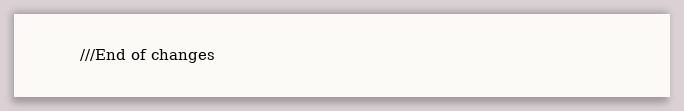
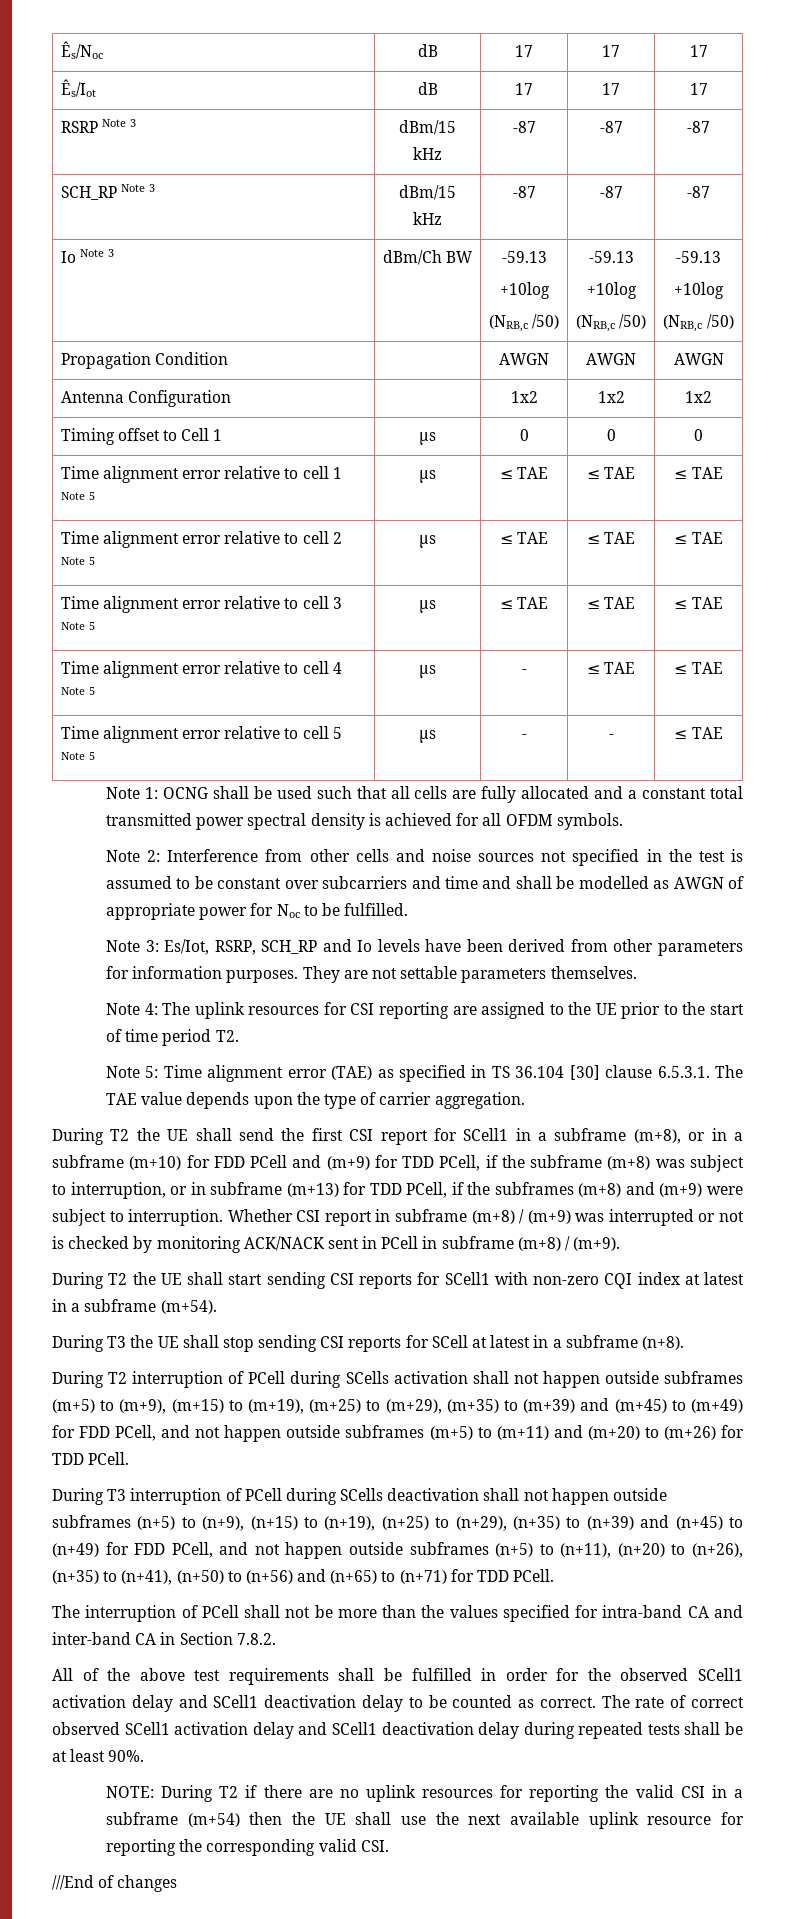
(80, 55) none -> [60,41,103,59] [417,44,438,57] [515,45,533,57] [602,45,620,57] [689,45,708,57] [60,79,96,97] [417,82,438,95] [515,83,533,95] [602,83,620,95] [689,83,708,95] [60,119,136,133] [399,120,456,135] [413,147,442,160] [512,121,536,133] [599,121,623,133] [687,121,710,133] [60,184,155,200] [399,185,456,200] [413,212,442,225] [512,186,536,198] [599,186,623,198] [687,186,710,198] [60,249,114,263] [382,250,474,265] [501,251,547,263] [499,282,550,299] [488,314,560,332] [588,251,634,263] [586,282,637,299] [575,314,647,332] [676,251,721,263] [674,282,724,299] [663,314,734,332] [60,352,228,369] [499,353,549,365] [586,353,636,365] [673,353,724,365] [60,390,231,407] [510,391,538,403] [597,391,625,403] [685,391,712,403] [60,428,223,445] [419,432,436,445] [519,429,529,441] [606,429,616,441] [694,429,703,441] [60,466,342,483] [60,492,95,500] [419,470,436,483] [499,467,549,479] [586,467,636,479] [674,467,723,479] [60,531,342,548] [60,557,95,565] [419,535,436,548] [499,532,549,544] [586,532,636,544] [674,532,723,544] [60,596,342,613] [60,622,95,630] [419,600,436,613] [499,597,549,609] [586,597,636,609] [674,597,723,609] [60,661,342,678] [60,687,95,695] [419,665,436,678] [521,669,527,674] [586,662,636,674] [674,662,723,674] [60,726,342,743] [60,752,95,760] [419,730,436,743] [521,734,527,739] [608,734,614,739] [674,727,723,739] [106,786,743,803] [106,813,623,830] [106,849,744,866] [106,876,744,889] [106,903,409,920] [106,939,743,956] [106,966,637,983] [106,1002,744,1019] [106,1029,239,1046] [106,1065,743,1082] [106,1092,525,1109] [52,1128,744,1145] [52,1155,744,1172] [52,1182,743,1199] [52,1209,744,1226] [52,1236,621,1253] [52,1272,744,1289] [52,1299,217,1314] [52,1335,684,1352] [52,1371,743,1388] [52,1398,743,1414] [52,1425,744,1442] [52,1452,130,1465] [52,1488,668,1505] [52,1515,743,1531] [52,1542,743,1559] [52,1569,555,1585] [52,1605,743,1622] [52,1632,276,1645] [52,1668,743,1685] [52,1695,745,1712] [52,1722,744,1739] [52,1749,145,1762] [106,1785,744,1802] [106,1812,744,1829] [106,1839,389,1856] Ês/Noc | dB | 17 | 17 | 17 // Ês/Iot | dB | 17 | 17 | 17 // RSRP Note 3 | dBm/15 kHz | -87 | -87 | -87 // SCH_RP Note 3 | dBm/15 kHz | -87 | -87 | -87 // Io Note 3 | dBm/Ch BW | -59.13 // +10log // (NRB,c /50) | -59.13 // +10log // (NRB,c /50) | -59.13 // +10log // (NRB,c /50) // Propagation Condition | | AWGN | AWGN | AWGN // Antenna Configuration | | 1x2 | 1x2 | 1x2 // Timing offset to Cell 1 | μs | 0 | 0 | 0 // Time alignment error relative to cell 1 Note 5 | μs | ≤ TAE | ≤ TAE | ≤ TAE // Time alignment error relative to cell 2 Note 5 | μs | ≤ TAE | ≤ TAE | ≤ TAE // Time alignment error relative to cell 3 Note 5 | μs | ≤ TAE | ≤ TAE | ≤ TAE // Time alignment error relative to cell 4 Note 5 | μs | - | ≤ TAE | ≤ TAE // Time alignment error relative to cell 5 Note 5 | μs | - | - | ≤ TAE // Note 1: OCNG shall be used such that all cells are fully allocated and a constant total transmitted power spectral density is achieved for all OFDM symbols. // Note 2: Interference from other cells and noise sources not specified in the test is assumed to be constant over subcarriers and time and shall be modelled as AWGN of appropriate power for Noc to be fulfilled. // Note 3: Es/Iot, RSRP, SCH_RP and Io levels have been derived from other parameters for information purposes. They are not settable parameters themselves. // Note 4: The uplink resources for CSI reporting are assigned to the UE prior to the start of time period T2. // Note 5: Time alignment error (TAE) as specified in TS 36.104 [30] clause 6.5.3.1. The TAE value depends upon the type of carrier aggregation. // During T2 the UE shall send the first CSI report for SCell1 in a subframe (m+8), or in a subframe (m+10) for FDD PCell and (m+9) for TDD PCell, if the subframe (m+8) was subject to interruption, or in subframe (m+13) for TDD PCell, if the subframes (m+8) and (m+9) were subject to interruption. Whether CSI report in subframe (m+8) / (m+9) was interrupted or not is checked by monitoring ACK/NACK sent in PCell in subframe (m+8) / (m+9). // During T2 the UE shall start sending CSI reports for SCell1 with non-zero CQI index at latest in a subframe (m+54). // During T3 the UE shall stop sending CSI reports for SCell at latest in a subframe (n+8). // During T2 interruption of PCell during SCells activation shall not happen outside subframes (m+5) to (m+9), (m+15) to (m+19), (m+25) to (m+29), (m+35) to (m+39) and (m+45) to (m+49) for FDD PCell, and not happen outside subframes (m+5) to (m+11) and (m+20) to (m+26) for TDD PCell. // During T3 interruption of PCell during SCells deactivation shall not happen outside subframes (n+5) to (n+9), (n+15) to (n+19), (n+25) to (n+29), (n+35) to (n+39) and (n+45) to (n+49) for FDD PCell, and not happen outside subframes (n+5) to (n+11), (n+20) to (n+26), (n+35) to (n+41), (n+50) to (n+56) and (n+65) to (n+71) for TDD PCell. // The interruption of PCell shall not be more than the values specified for intra-band CA and inter-band CA in Section 7.8.2. // All of the above test requirements shall be fulfilled in order for the observed SCell1 activation delay and SCell1 deactivation delay to be counted as correct. The rate of correct observed SCell1 activation delay and SCell1 deactivation delay during repeated tests shall be at least 90%. // NOTE: During T2 if there are no uplink resources for reporting the valid CSI in a subframe (m+54) then the UE shall use the next available uplink resource for reporting the corresponding valid CSI. //

